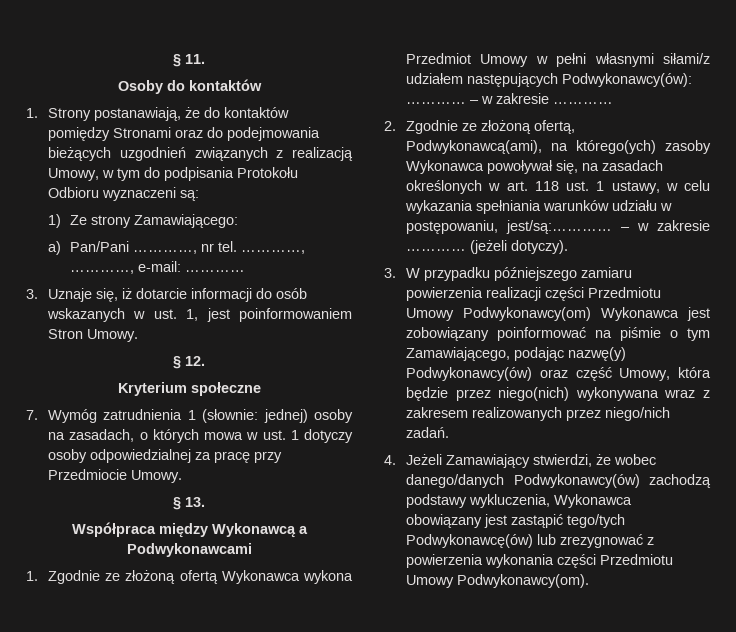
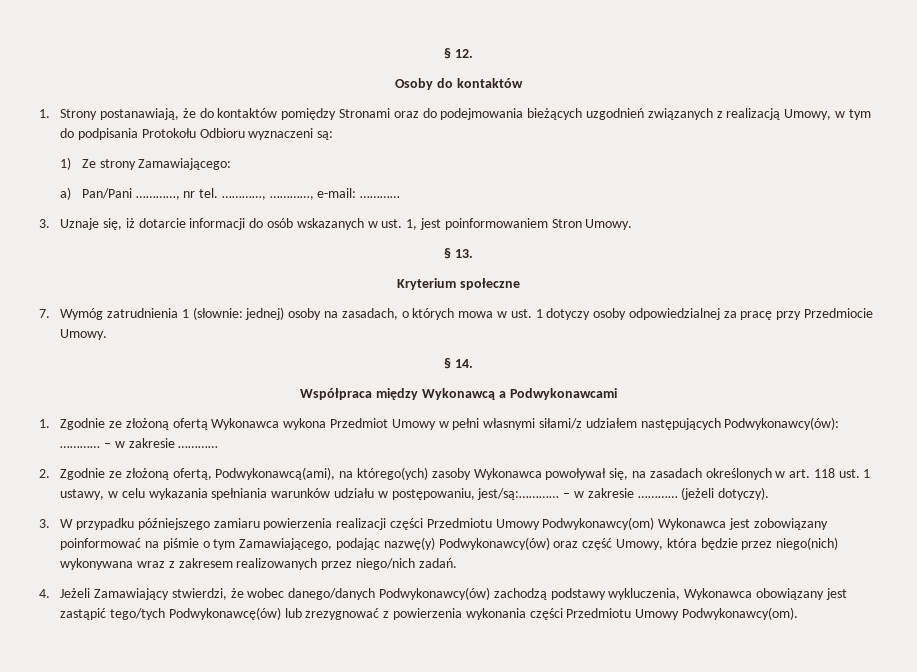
[173,54,205,67] § 11. -> [444,48,473,59] § 12.
[185,356,205,366] 12. -> [454,249,473,258] 13.
[185,497,205,507] 13. -> [454,359,473,368] 14.

